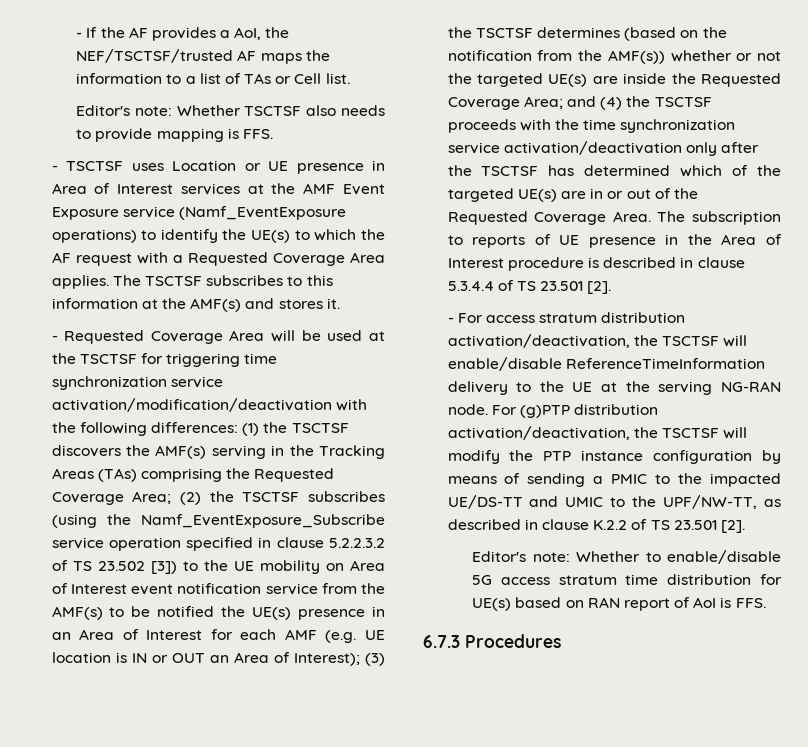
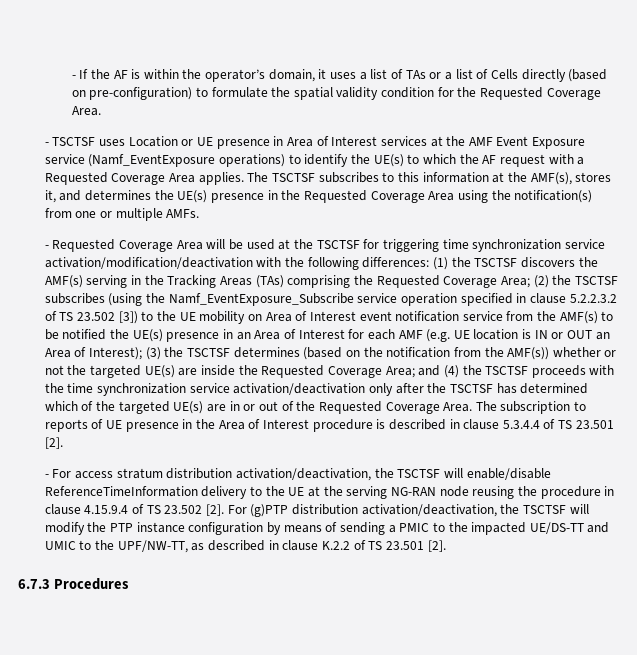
[151,27,290,41] [76,49,330,64] [76,73,182,84] provides a AoI, the NEF/TSCTSF/trusted AF maps the information to -> [131,69,357,82] is within the operator’s domain, it uses
[294,73,350,84] [76,105,385,116] [76,128,273,142] Cell list. // Editor's note: Whether TSCTSF also needs to provide mapping is FFS. -> [444,69,608,82] [71,87,601,100] [71,106,101,116] a list of Cells directly (based on pre-configuration) to formulate the spatial validity condition for the Requested Coverage Area.
[190,298,340,312] AMF(s) and stores it. -> [530,172,612,185] [44,190,593,203] [44,208,200,221] AMF(s), stores it, and determines the UE(s) presence in the Requested Coverage Area using the notification(s) from one or multiple AMFs.
[447,404,488,415] node. -> [439,486,615,499] [44,504,225,516] node reusing the procedure in clause 4.15.9.4 of TS 23.502 [2].
[472,550,781,564] [472,574,782,585] [472,597,766,611] // Editor's note: Whether to enable/disable 5G access stratum time distribution for UE(s) based on RAN report of AoI is FFS. -> (446, 546) none

